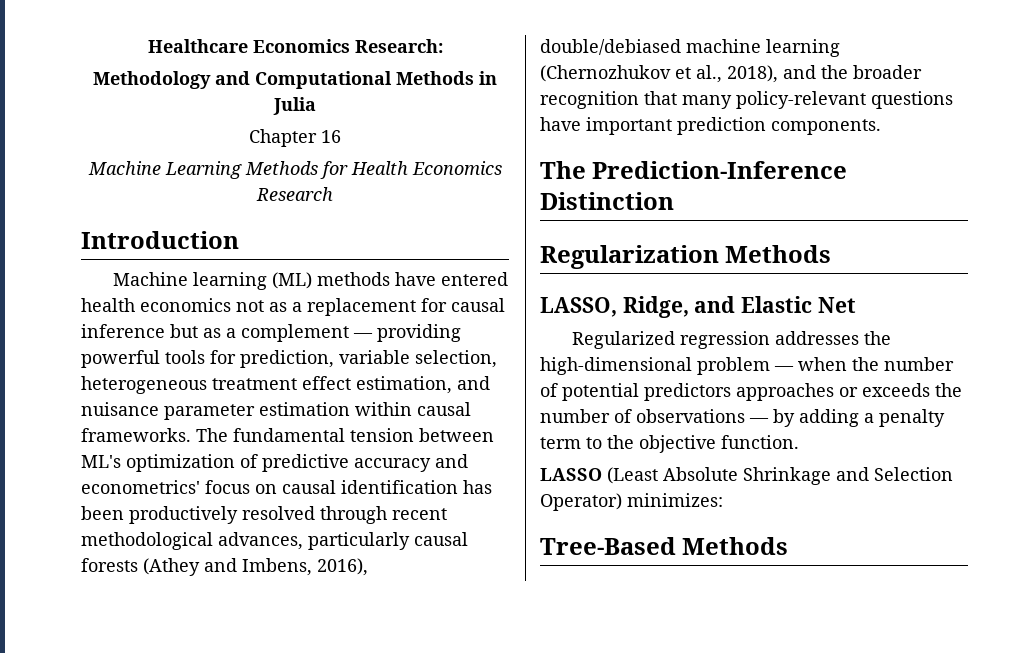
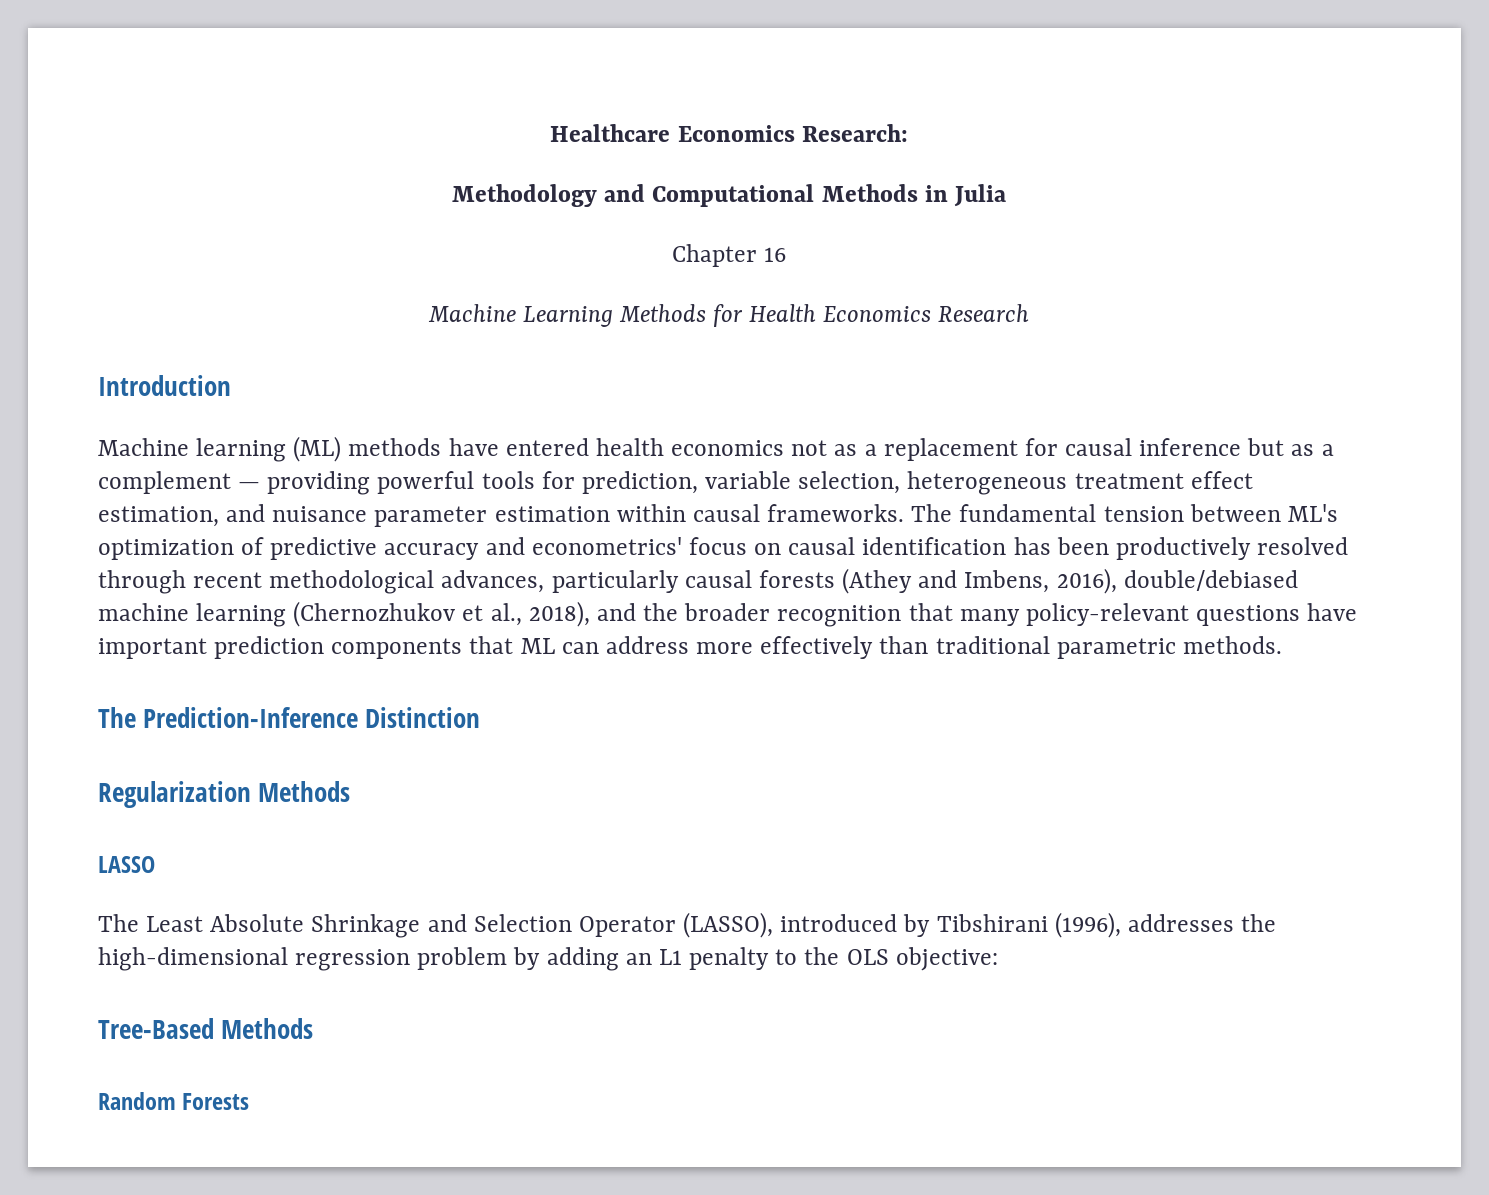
[771,119,881,135] components. -> [331,636,1282,659] components that ML can address more effectively than traditional parametric methods.
[540,296,856,318] [571,331,891,349] [540,357,954,375] [540,383,962,401] [540,409,945,427] [540,435,799,453] [540,467,953,485] [540,493,723,511] LASSO, Ridge, and Elastic Net // Regularized regression addresses the high-dimensional problem — when the number of potential predictors approaches or exceeds the number of observations — by adding a penalty term to the objective function. // LASSO (Least Absolute Shrinkage and Selection Operator) minimizes: -> [98,856,155,873] [98,912,1277,938] [98,947,998,971] LASSO // The Least Absolute Shrinkage and Selection Operator (LASSO), introduced by Tibshirani (1996), addresses the high-dimensional regression problem by adding an L1 penalty to the OLS objective:
(789, 546) none -> [98,1092,250,1110] // Random Forests

